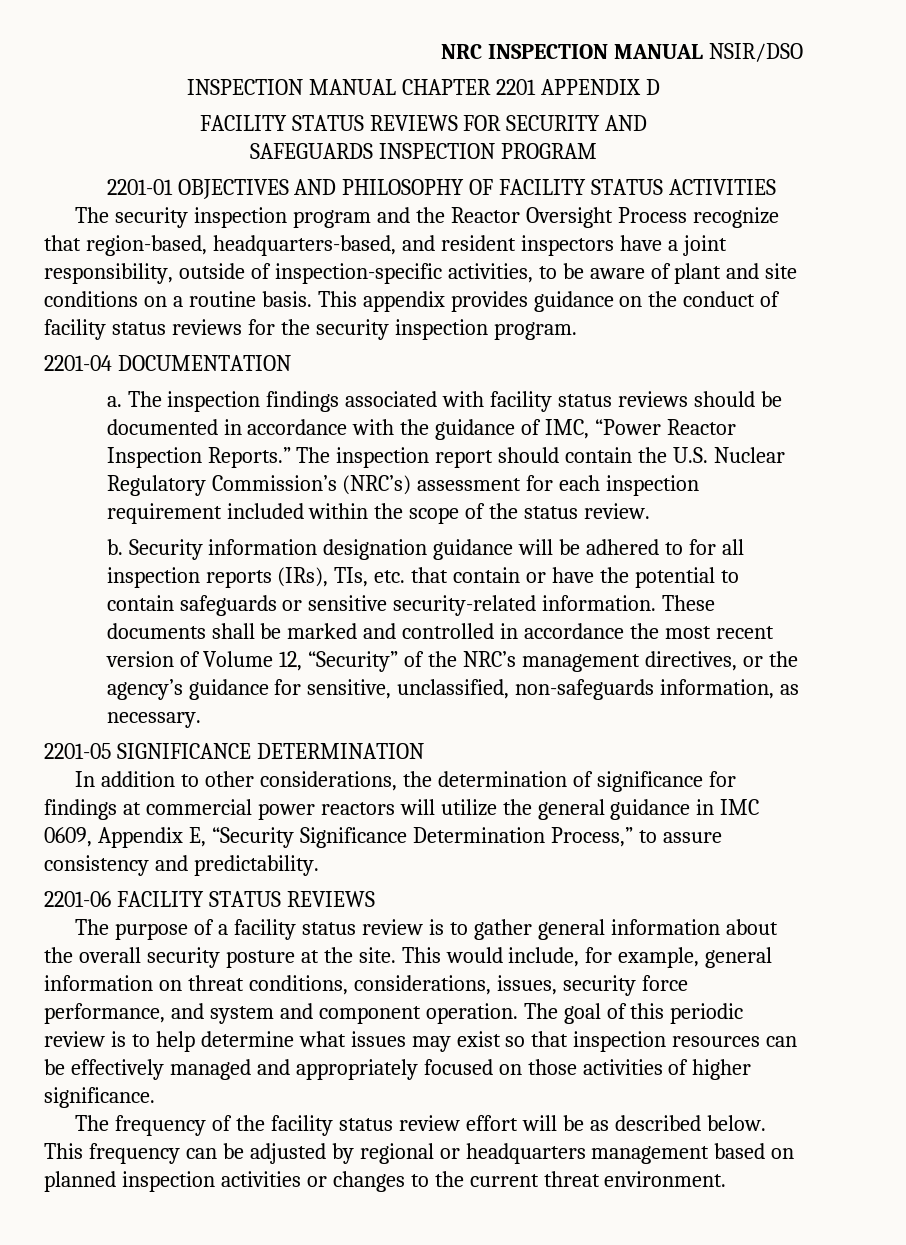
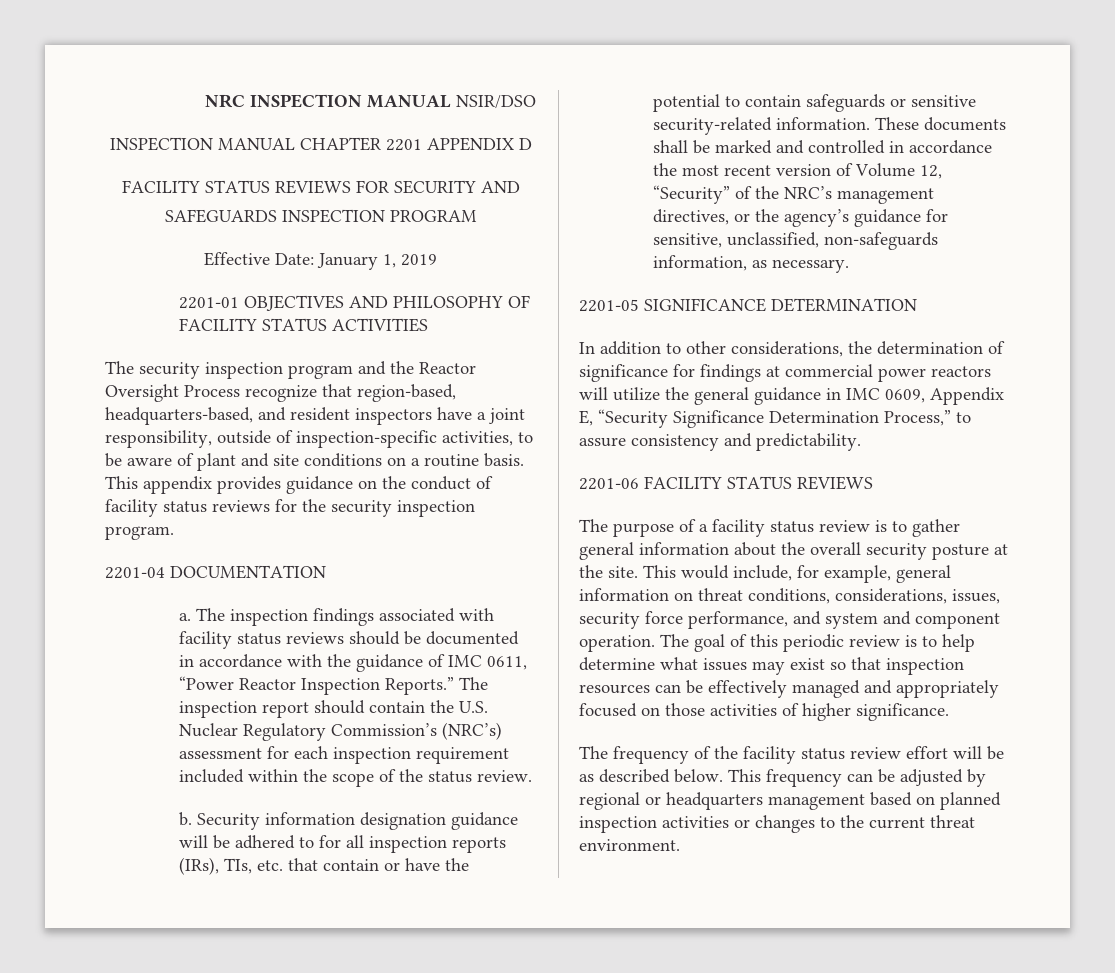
(597, 151) none -> [204,252,437,270] // Effective Date: January 1, 2019
[545,419,590,439] IMC, -> [447,655,527,670] IMC 0611,

